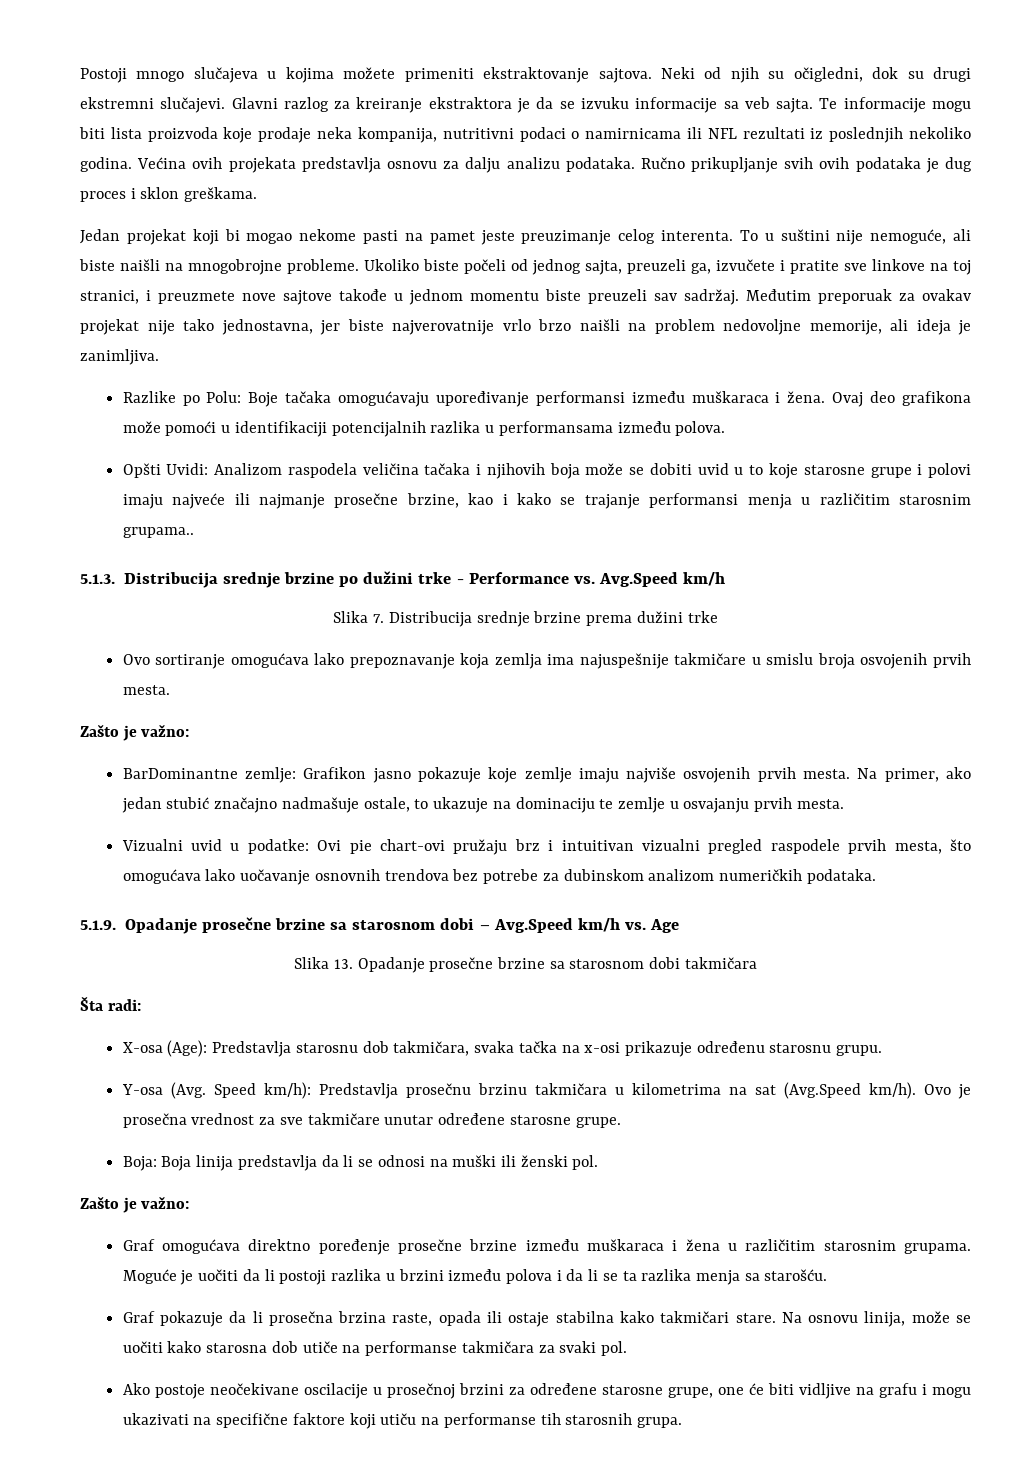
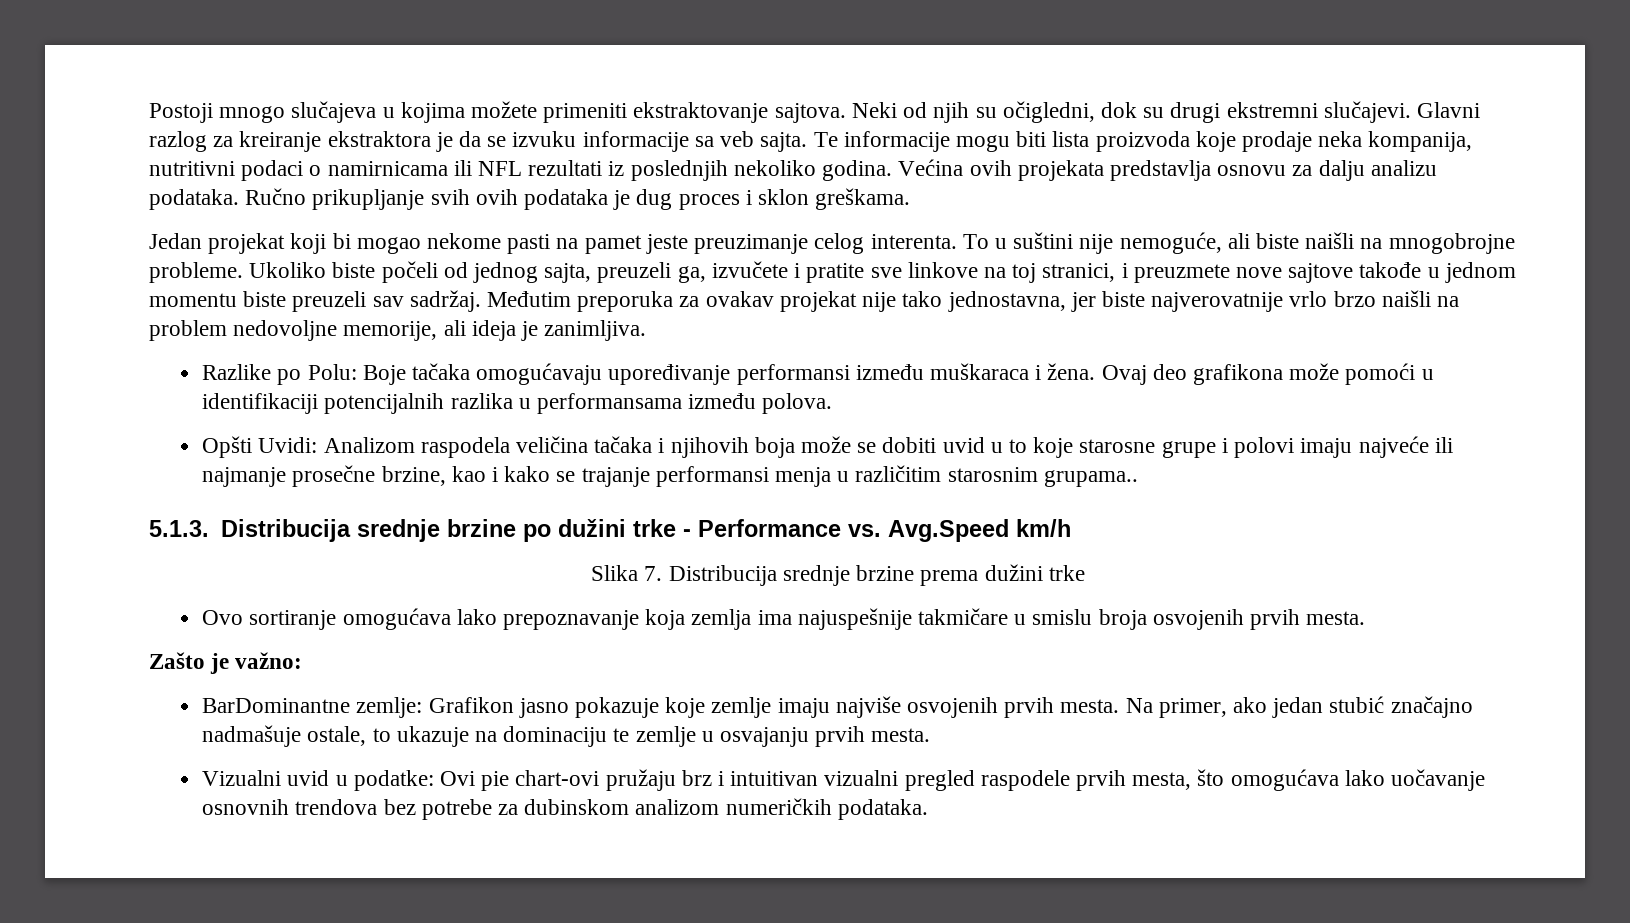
[818,289,892,304] preporuak -> [577,291,674,312] preporuka
[80,917,680,934] [294,957,757,973] [80,997,141,1011] [122,1040,883,1057] [121,1082,972,1099] [122,1113,621,1128] [122,1155,599,1171] [80,1196,190,1213] [122,1239,972,1255] [122,1269,828,1285] [122,1311,972,1327] [122,1341,627,1356] [122,1383,971,1399] [122,1413,682,1429] // 5.1.9. Opadanje prosečne brzine sa starosnom dobi – Avg.Speed km/h vs. Age // Slika 13. Opadanje prosečne brzine sa starosnom dobi takmičara // Šta radi: // X-osa (Age): Predstavlja starosnu dob takmičara, svaka tačka na x-osi prikazuje određenu starosnu grupu. // Y-osa (Avg. Speed km/h): Predstavlja prosečnu brzinu takmičara u kilometrima na sat (Avg.Speed km/h). Ovo je prosečna vrednost za sve takmičare unutar određene starosne grupe. // Boja: Boja linija predstavlja da li se odnosi na muški ili ženski pol. // Zašto je važno: // Graf omogućava direktno poređenje prosečne brzine između muškaraca i žena u različitim starosnim grupama. Moguće je uočiti da li postoji razlika u brzini između polova i da li se ta razlika menja sa starošću. // Graf pokazuje da li prosečna brzina raste, opada ili ostaje stabilna kako takmičari stare. Na osnovu linija, može se uočiti kako starosna dob utiče na performanse takmičara za svaki pol. // Ako postoje neočekivane oscilacije u prosečnoj brzini za određene starosne grupe, one će biti vidljive na grafu i mogu ukazivati na specifične faktore koji utiču na performanse tih starosnih grupa. -> (928, 809) none

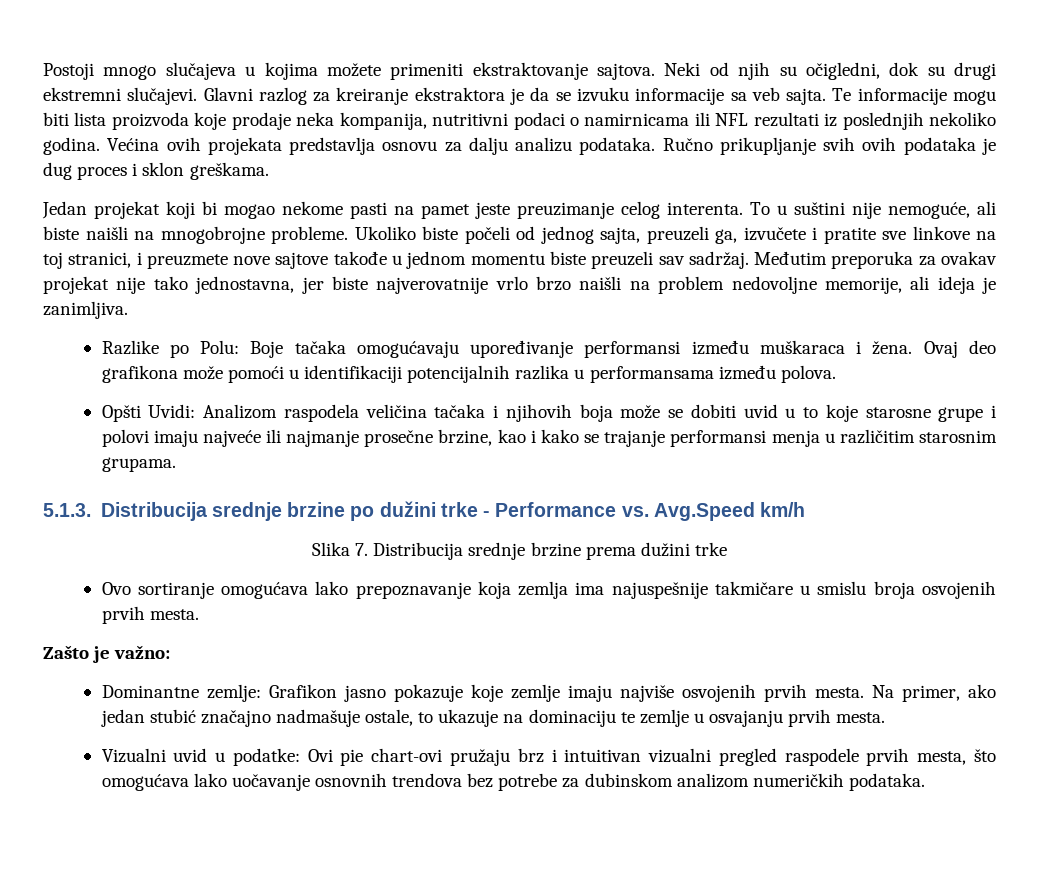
[1043,470,1138,487] grupama.. -> [101,457,176,472] grupama.
[202,698,351,713] BarDominantne -> [101,685,199,698] Dominantne

